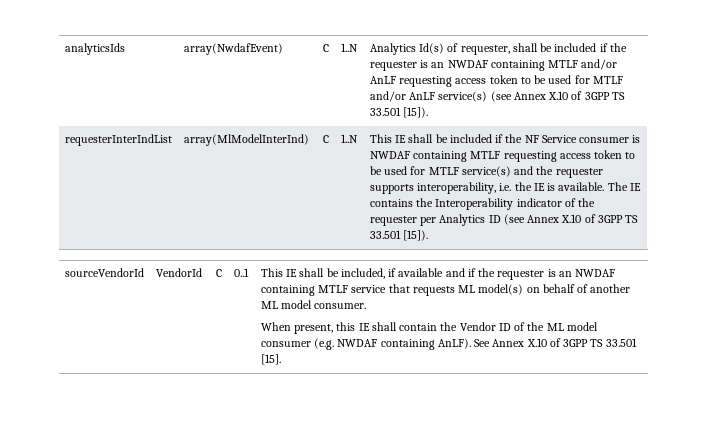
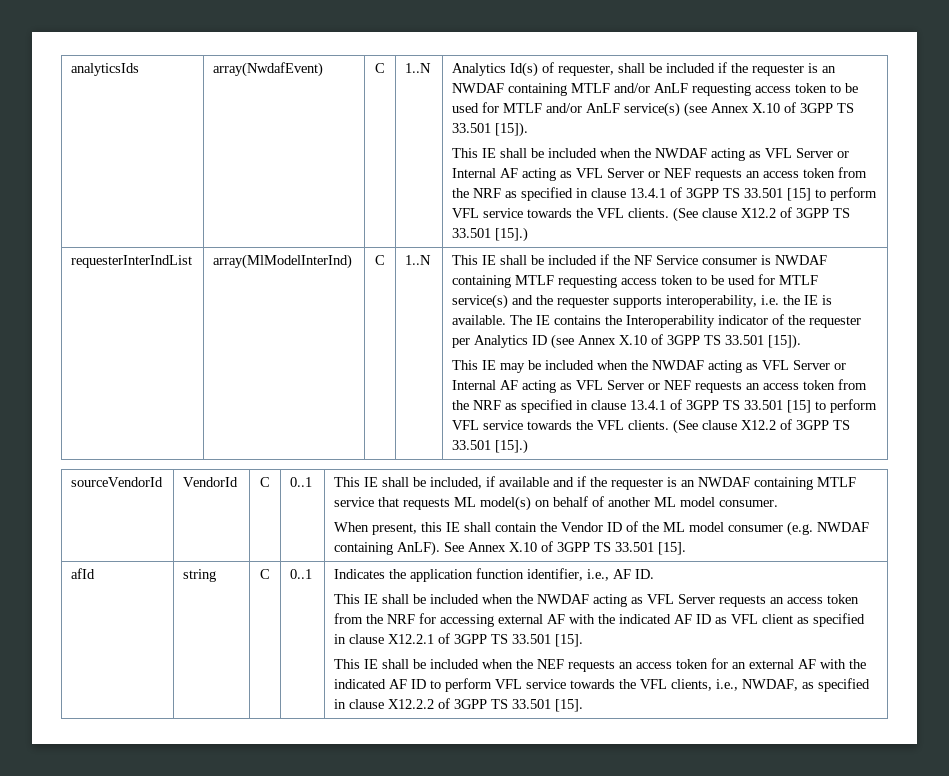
(429, 112) none -> [452,148,850,161] [452,167,868,181] [452,187,878,201] [452,207,851,222] [452,227,529,242] // This IE shall be included when the NWDAF acting as VFL Server or Internal AF acting as VFL Server or NEF requests an access token from the NRF as specified in clause 13.4.1 of 3GPP TS 33.501 [15] to perform VFL service towards the VFL clients. (See clause X12.2 of 3GPP TS 33.501 [15].)
(429, 235) none -> [452,360,847,373] [452,379,868,393] [452,399,878,413] [452,419,851,434] [452,439,529,454] // This IE may be included when the NWDAF acting as VFL Server or Internal AF acting as VFL Server or NEF requests an access token from the NRF as specified in clause 13.4.1 of 3GPP TS 33.501 [15] to perform VFL service towards the VFL clients. (See clause X12.2 of 3GPP TS 33.501 [15].)
(281, 359) none -> [71,568,96,579] [183,569,217,582] [260,569,270,579] [290,569,313,579] [334,568,655,582] [334,594,860,607] [334,613,866,627] [334,633,584,647] [334,658,867,672] [334,678,871,692] [334,698,584,712] // afId | string | C | 0..1 | Indicates the application function identifier, i.e., AF ID. // This IE shall be included when the NWDAF acting as VFL Server requests an access token from the NRF for accessing external AF with the indicated AF ID as VFL client as specified in clause X12.2.1 of 3GPP TS 33.501 [15]. // This IE shall be included when the NEF requests an access token for an external AF with the indicated AF ID to perform VFL service towards the VFL clients, i.e., NWDAF, as specified in clause X12.2.2 of 3GPP TS 33.501 [15].

